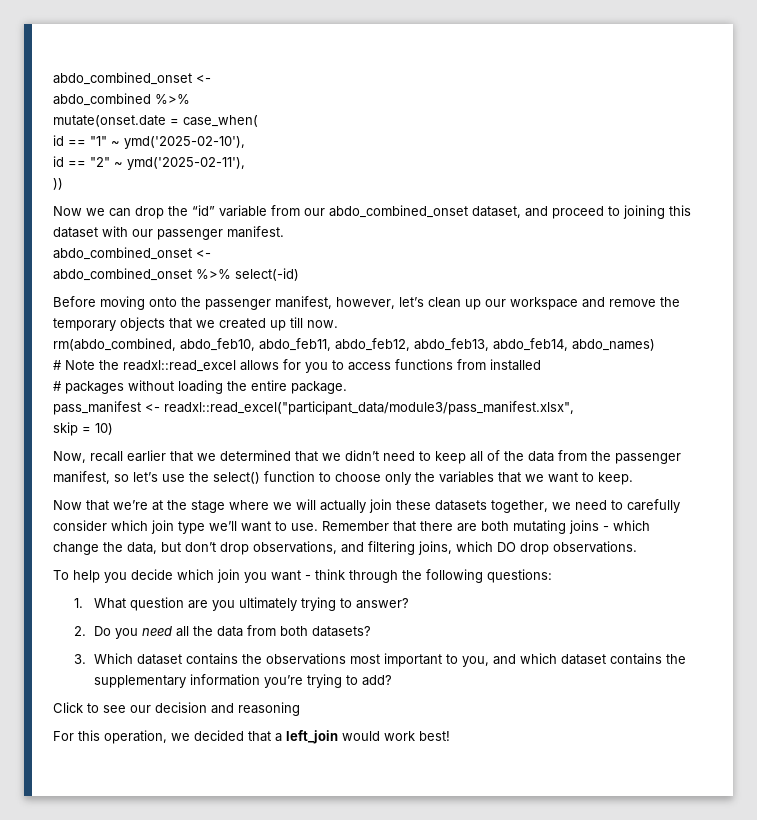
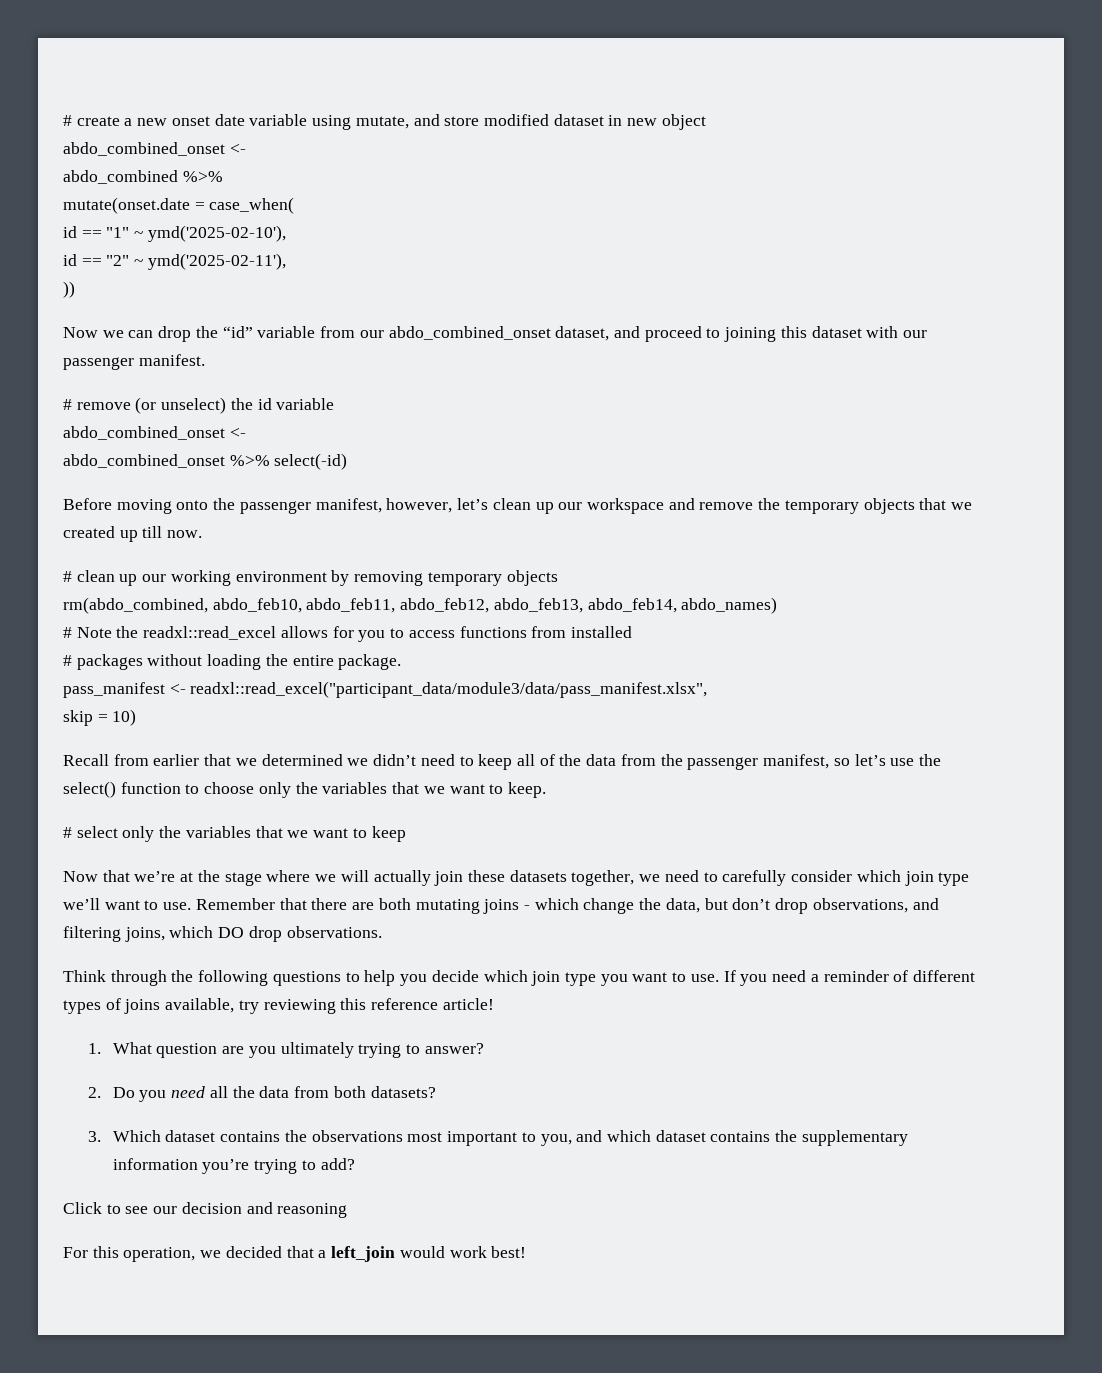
(53, 78) none -> [63,114,706,130] # create a new onset date variable using mutate, and store modified dataset in new object //
(284, 232) none -> [63,397,335,414] // # remove (or unselect) the id variable
(338, 324) none -> [63,570,558,586] // # clean up our working environment by removing temporary objects
[164,401,574,415] readxl::read_excel("participant_data/module3/pass_manifest.xlsx", -> [190,681,708,698] readxl::read_excel("participant_data/module3/data/pass_manifest.xlsx",
[53,451,123,463] Now, recall -> [63,754,149,766] Recall from
[295,451,318,462] that -> (343, 760) none
(633, 478) none -> [63,826,406,842] // # select only the variables that we want to keep
[53,570,69,580] To -> [63,970,360,986] Think through the following questions to
(240, 576) none -> [564,972,596,986] type
[305,569,552,583] - think through the following questions: -> [672,970,975,986] [63,998,494,1014] to use. If you need a reminder of different types of joins available, try reviewing this reference article!

